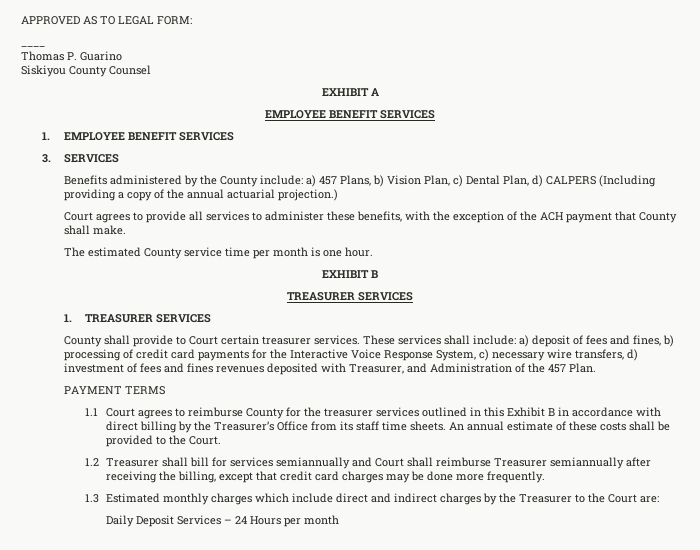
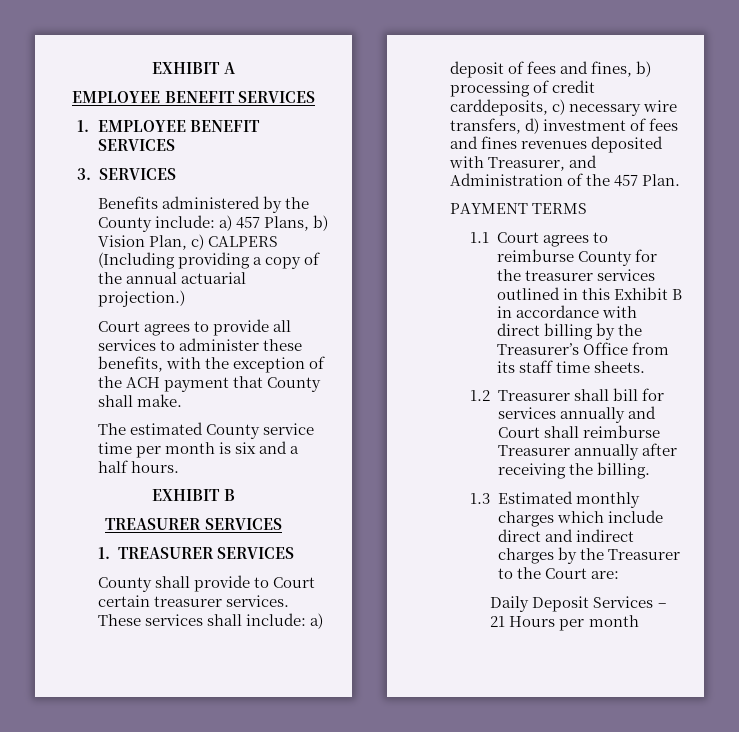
[21,16,192,25] [21,46,45,47] [21,51,122,61] [21,65,151,77] APPROVED AS TO LEGAL FORM: // ____ // Thomas P. Guarino // Siskiyou County Counsel // -> (152, 68) none
[465,175,543,187] Dental Plan, d) -> (204, 242) none
[322,247,373,257] one hour. -> [234,441,299,454] [97,460,179,473] six and a half hours.
[170,349,476,361] card payments for the Interactive Voice Response System, -> [449,99,548,116] carddeposits,
[449,421,671,431] [106,435,222,447] An annual estimate of these costs shall be provided to the Court. -> (645, 367) none
[276,457,351,469] semiannually -> [559,407,625,423] annually
[550,457,625,469] semiannually -> [573,444,639,460] annually
[178,471,546,483] billing, except that credit card charges may be done more frequently. -> [596,462,650,479] billing.
[235,516,248,524] 24 -> [490,616,506,627] 21

